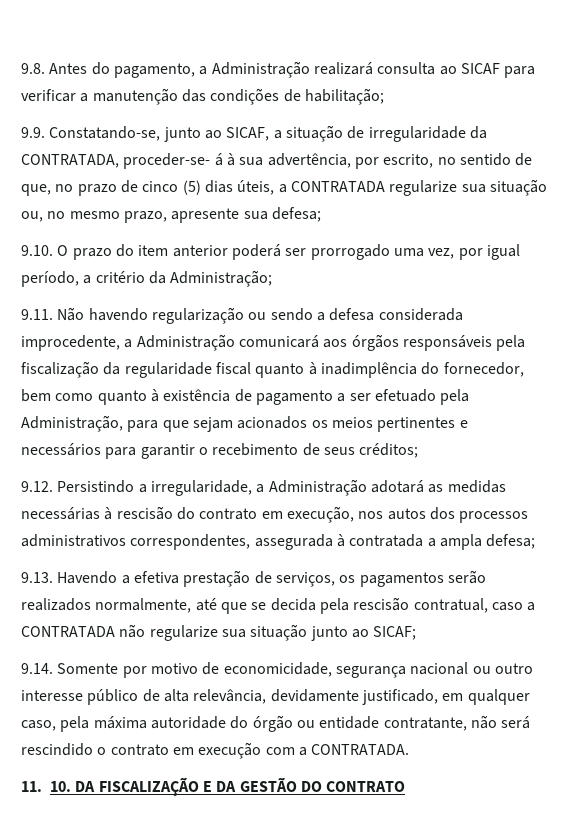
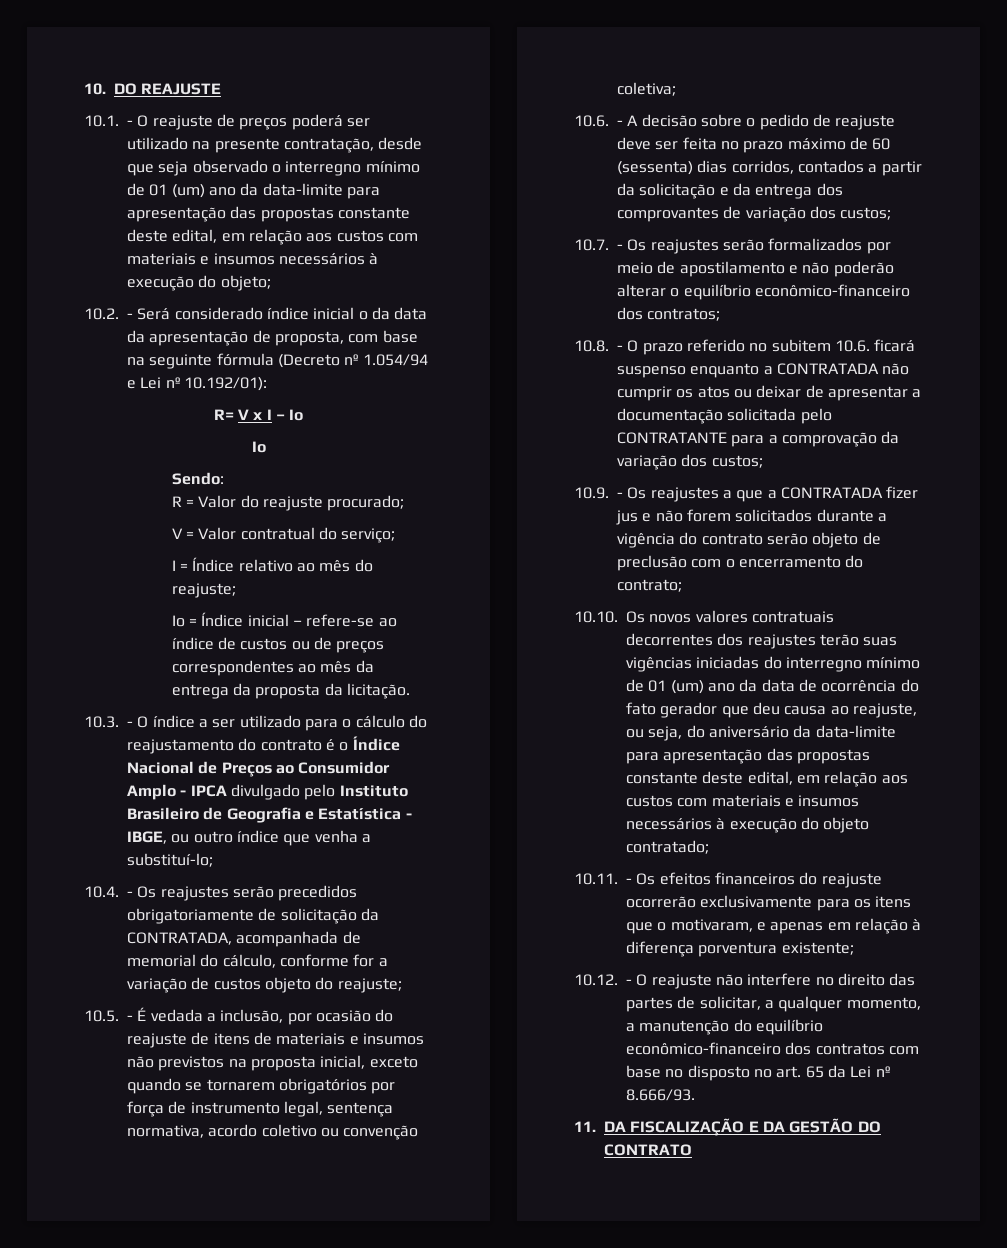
[21,61,536,78] [21,88,384,105] [21,125,487,142] [21,153,533,169] [21,179,547,196] [21,207,321,223] [21,244,520,260] [21,270,273,287] [21,307,463,324] [21,334,526,351] [21,361,524,378] [21,389,470,405] [21,415,468,432] [21,443,419,459] [21,479,506,496] [21,506,529,523] [21,534,536,550] [21,570,486,587] [21,597,536,614] [21,624,417,641] [21,662,533,678] [21,689,530,705] [21,715,531,732] [21,742,410,759] [21,781,71,792] 9.8. Antes do pagamento, a Administração realizará consulta ao SICAF para verificar a manutenção das condições de habilitação; // 9.9. Constatando-se, junto ao SICAF, a situação de irregularidade da CONTRATADA, proceder-se- á à sua advertência, por escrito, no sentido de que, no prazo de cinco (5) dias úteis, a CONTRATADA regularize sua situação ou, no mesmo prazo, apresente sua defesa; // 9.10. O prazo do item anterior poderá ser prorrogado uma vez, por igual período, a critério da Administração; // 9.11. Não havendo regularização ou sendo a defesa considerada improcedente, a Administração comunicará aos órgãos responsáveis pela fiscalização da regularidade fiscal quanto à inadimplência do fornecedor, bem como quanto à existência de pagamento a ser efetuado pela Administração, para que sejam acionados os meios pertinentes e necessários para garantir o recebimento de seus créditos; // 9.12. Persistindo a irregularidade, a Administração adotará as medidas necessárias à rescisão do contrato em execução, nos autos dos processos administrativos correspondentes, assegurada à contratada a ampla defesa; // 9.13. Havendo a efetiva prestação de serviços, os pagamentos serão realizados normalmente, até que se decida pela rescisão contratual, caso a CONTRATADA não regularize sua situação junto ao SICAF; // 9.14. Somente por motivo de economicidade, segurança nacional ou outro interesse público de alta relevância, devidamente justificado, em qualquer caso, pela máxima autoridade do órgão ou entidade contratante, não será rescindido o contrato em execução com a CONTRATADA. // 11. 10. -> [84,83,222,95] [84,114,370,130] [127,137,423,153] [127,160,420,176] [127,183,380,199] [127,206,410,222] [127,229,418,245] [127,253,379,265] [127,275,271,291] [84,307,428,320] [127,330,418,346] [127,353,428,369] [127,377,267,391] [213,409,304,421] [251,441,266,453] [171,472,224,485] [171,495,405,511] [171,527,396,543] [171,557,373,572] [171,583,236,598] [171,612,397,627] [171,637,385,653] [171,660,374,676] [171,683,411,699] [84,715,427,731] [127,736,400,754] [127,761,391,777] [127,784,408,800] [127,807,412,823] [127,830,371,846] [127,853,213,867] [84,885,358,901] [127,908,379,924] [127,931,361,947] [127,954,388,968] [127,977,402,993] [84,1007,394,1025] [127,1032,424,1048] [127,1055,418,1071] [127,1078,396,1094] [127,1101,394,1117] [127,1124,419,1140] [617,82,676,96] [574,114,896,130] [617,137,891,153] [617,160,922,176] [617,183,843,199] [617,206,892,222] [574,238,891,254] [617,261,894,277] [617,284,910,300] [617,307,721,321] [574,339,916,355] [617,363,910,378] [617,385,922,401] [617,408,832,424] [617,431,900,447] [617,454,763,470] [574,486,919,502] [616,509,887,525] [617,532,881,548] [617,555,864,571] [617,579,682,592] [574,610,834,623] [626,633,898,649] [626,656,921,672] [626,679,919,694] [626,702,917,718] [626,725,896,741] [626,748,870,764] [626,771,908,787] [626,795,860,807] [626,817,870,833] [626,840,709,854] [574,872,882,888] [626,895,912,911] [626,918,922,934] [626,941,854,957] [574,973,916,989] [626,996,921,1012] [626,1019,823,1035] [626,1042,919,1055] [626,1065,890,1081] [626,1089,695,1101] [574,1121,596,1132] 10. DO REAJUSTE // 10.1. - O reajuste de preços poderá ser utilizado na presente contratação, desde que seja observado o interregno mínimo de 01 (um) ano da data-limite para apresentação das propostas constante deste edital, em relação aos custos com materiais e insumos necessários à execução do objeto; // 10.2. - Será considerado índice inicial o da data da apresentação de proposta, com base na seguinte fórmula (Decreto nº 1.054/94 e Lei nº 10.192/01): // R= V x I – Io // Io // Sendo: // R = Valor do reajuste procurado; // V = Valor contratual do serviço; // I = Índice relativo ao mês do reajuste; // Io = Índice inicial – refere-se ao índice de custos ou de preços correspondentes ao mês da entrega da proposta da licitação. // 10.3. - O índice a ser utilizado para o cálculo do reajustamento do contrato é o Índice Nacional de Preços ao Consumidor Amplo - IPCA divulgado pelo Instituto Brasileiro de Geografia e Estatística - IBGE, ou outro índice que venha a substituí-lo; // 10.4. - Os reajustes serão precedidos obrigatoriamente de solicitação da CONTRATADA, acompanhada de memorial do cálculo, conforme for a variação de custos objeto do reajuste; // 10.5. - É vedada a inclusão, por ocasião do reajuste de itens de materiais e insumos não previstos na proposta inicial, exceto quando se tornarem obrigatórios por força de instrumento legal, sentença normativa, acordo coletivo ou convenção coletiva; // 10.6. - A decisão sobre o pedido de reajuste deve ser feita no prazo máximo de 60 (sessenta) dias corridos, contados a partir da solicitação e da entrega dos comprovantes de variação dos custos; // 10.7. - Os reajustes serão formalizados por meio de apostilamento e não poderão alterar o equilíbrio econômico-financeiro dos contratos; // 10.8. - O prazo referido no subitem 10.6. ficará suspenso enquanto a CONTRATADA não cumprir os atos ou deixar de apresentar a documentação solicitada pelo CONTRATANTE para a comprovação da variação dos custos; // 10.9. - Os reajustes a que a CONTRATADA fizer jus e não forem solicitados durante a vigência do contrato serão objeto de preclusão com o encerramento do contrato; // 10.10. Os novos valores contratuais decorrentes dos reajustes terão suas vigências iniciadas do interregno mínimo de 01 (um) ano da data de ocorrência do fato gerador que deu causa ao reajuste, ou seja, do aniversário da data-limite para apresentação das propostas constante deste edital, em relação aos custos com materiais e insumos necessários à execução do objeto contratado; // 10.11. - Os efeitos financeiros do reajuste ocorrerão exclusivamente para os itens que o motivaram, e apenas em relação à diferença porventura existente; // 10.12. - O reajuste não interfere no direito das partes de solicitar, a qualquer momento, a manutenção do equilíbrio econômico-financeiro dos contratos com base no disposto no art. 65 da Lei nº 8.666/93. // 11.

